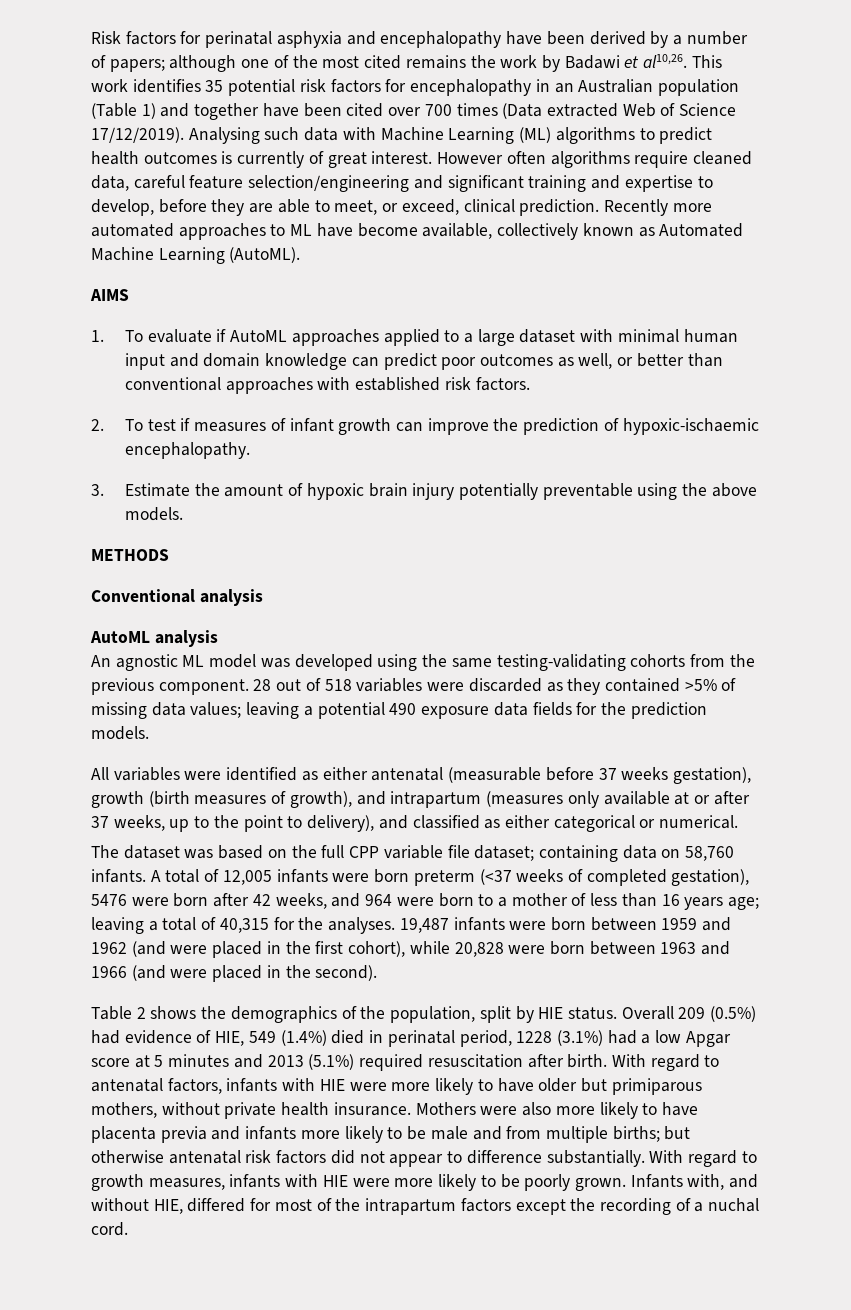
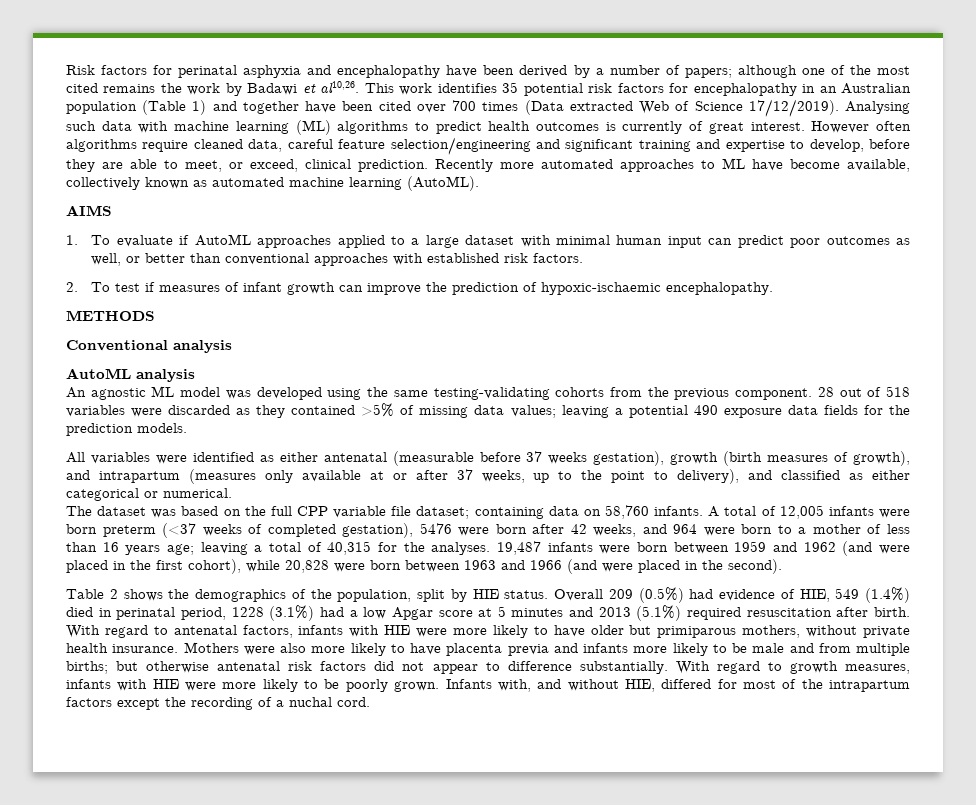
[380,127,515,144] Machine Learning -> [174,121,289,134] machine learning
[659,223,744,237] [91,247,225,264] Automated Machine Learning -> [212,177,402,190] automated machine learning
[169,353,348,370] and domain knowledge -> (702, 242) none
[91,483,757,500] [124,507,183,521] // 3. Estimate the amount of hypoxic brain injury potentially preventable using the above models. -> (774, 288) none

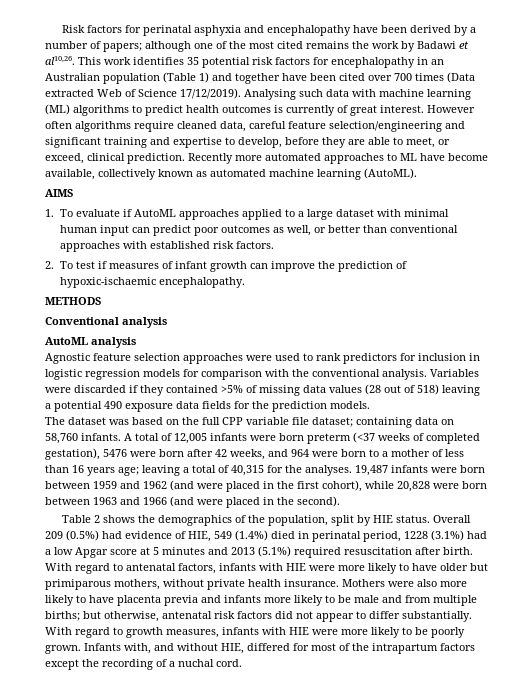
[66,386,910,400] [66,405,125,417] An agnostic ML model was developed using the same testing-validating cohorts from the previous component. 28 out of 518 variables -> [45,353,480,364] [45,369,479,380] Agnostic feature selection approaches were used to rank predictors for inclusion in logistic regression models for comparison with the conventional analysis. Variables
[236,408,251,415] as -> [129,385,138,393] if
[510,405,556,418] values; -> [329,384,439,395] values (28 out of 518)
[66,451,910,466] [66,469,910,484] [66,488,232,501] // All variables were identified as either antenatal (measurable before 37 weeks gestation), growth (birth measures of growth), and intrapartum (measures only available at or after 37 weeks, up to the point to delivery), and classified as either categorical or numerical. -> (370, 405) none
[146,661,210,673] otherwise -> [104,611,159,622] otherwise,
[507,661,572,671] difference -> [369,611,400,619] differ

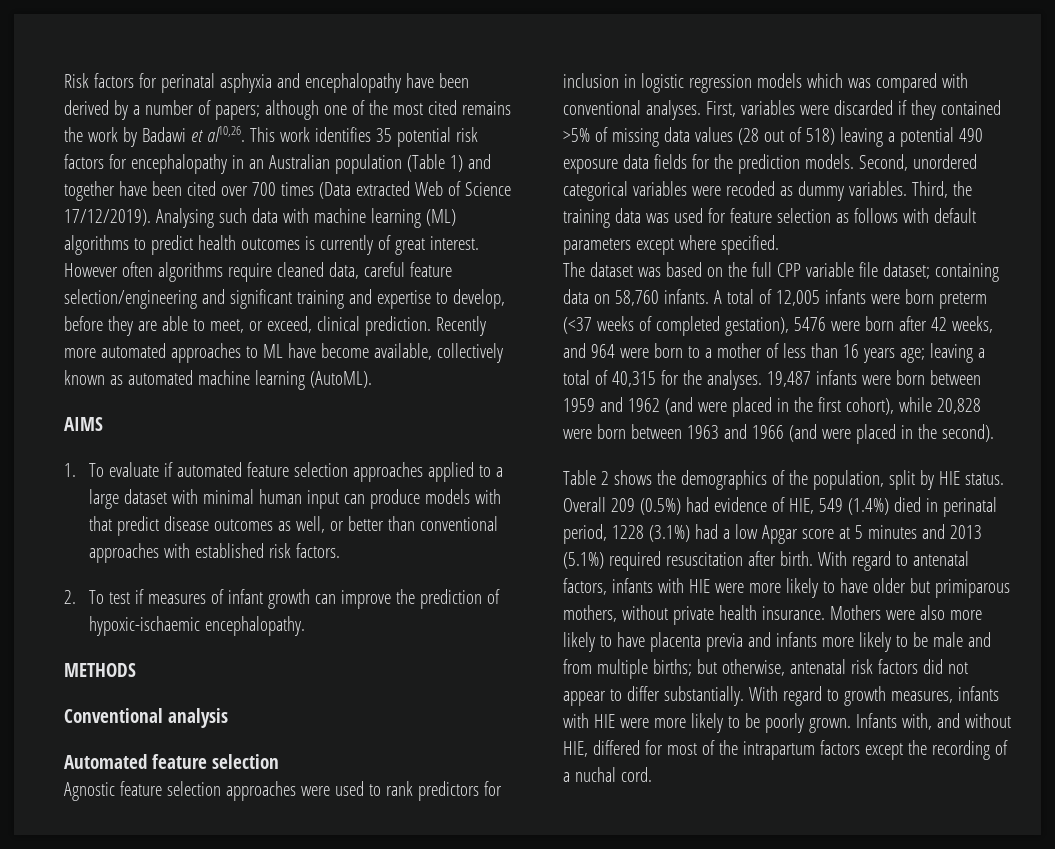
[134,209,177,217] AutoML -> [176,462,348,477] automated feature selection
[153,225,220,236] predict poor -> [369,489,501,509] [88,516,209,536] produce models with that predict disease
[45,337,136,348] AutoML analysis -> [64,754,279,769] Automated feature selection
[183,369,479,380] for comparison with the conventional analysis. Variables -> [806,73,968,93] [563,100,795,120] which was compared with conventional analyses. First, variables
(370, 405) none -> [858,154,977,171] [563,181,972,201] [563,208,976,228] [563,235,779,255] Second, unordered categorical variables were recoded as dummy variables. Third, the training data was used for feature selection as follows with default parameters except where specified.

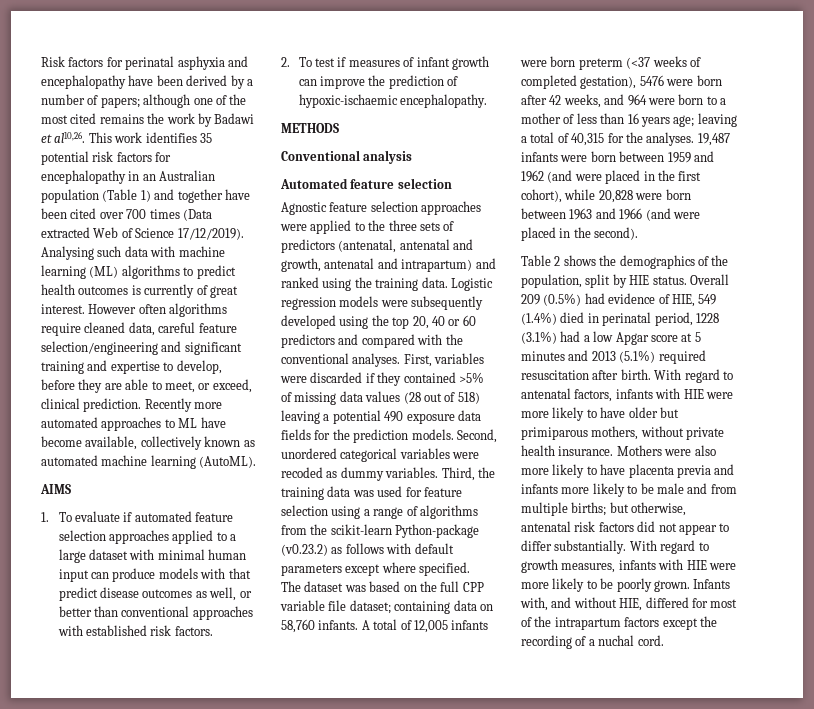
[334,781,502,801] [563,73,871,93] used to rank predictors for inclusion in logistic regression models which was -> [310,220,455,234] [281,239,474,253] [281,258,496,272] [281,277,493,291] [281,296,484,310] [281,315,476,329] [281,334,359,348] applied to the three sets of predictors (antenatal, antenatal and growth, antenatal and intrapartum) and ranked using the training data. Logistic regression models were subsequently developed using the top 20, 40 or 60 predictors and
(968, 80) none -> [445,334,463,345] the
(831, 215) none -> [331,505,478,519] [281,524,480,538] [281,544,328,556] using a range of algorithms from the scikit-learn Python-package (v0.23.2)

